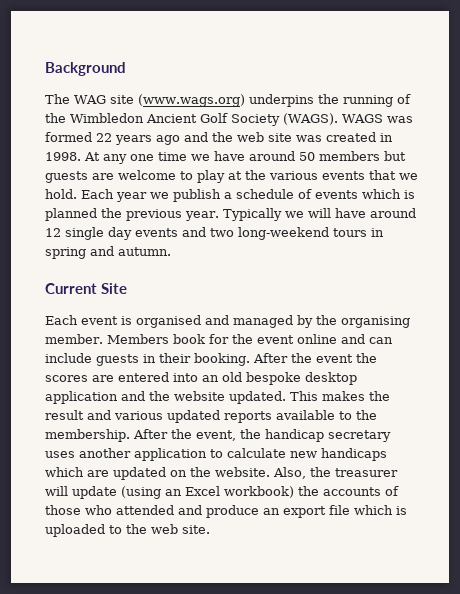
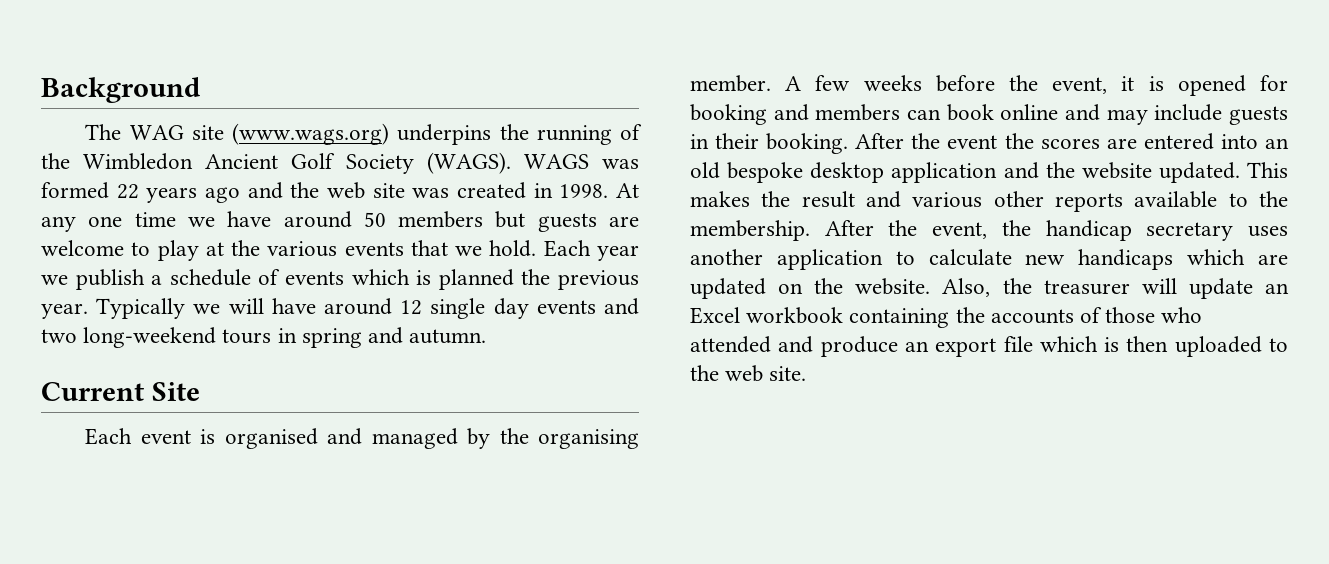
[106,334,294,344] Members book for the event -> [785,75,1288,96] [690,104,994,125] A few weeks before the event, it is opened for booking and members can book
[368,337,393,344] can -> [1106,109,1148,125] may
[167,410,220,423] updated -> [993,191,1044,207] other
[121,486,161,499] (using -> (1253, 288) none
[224,486,294,498] workbook) -> [746,307,950,328] workbook containing
(407, 510) none -> [1126,336,1169,352] then

